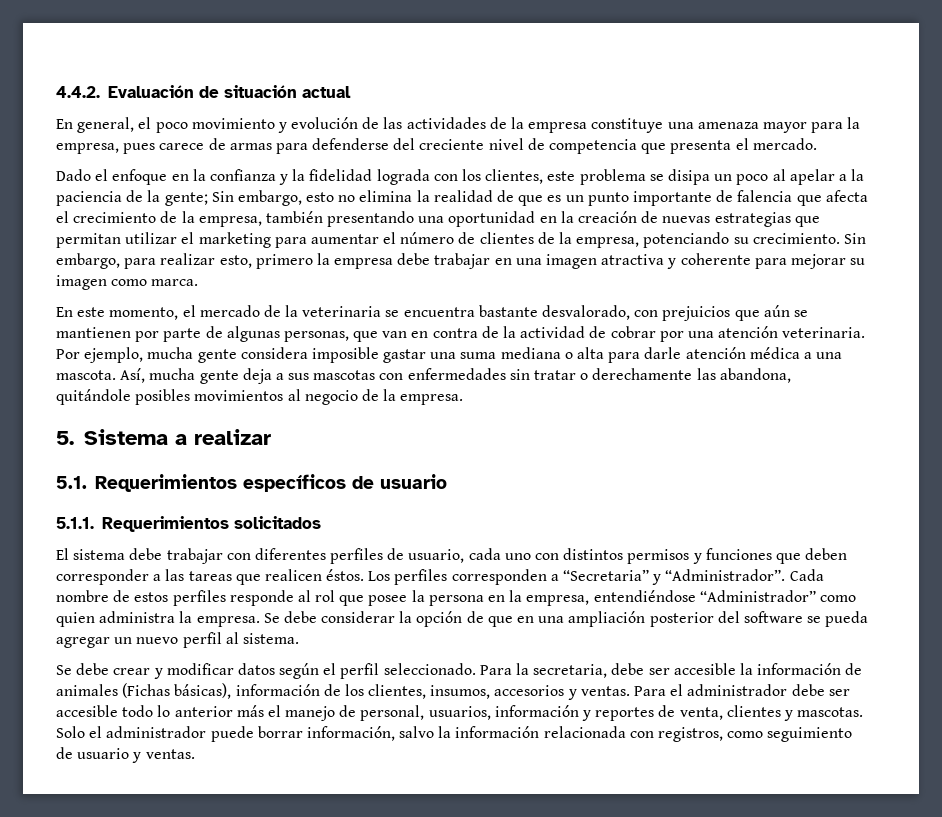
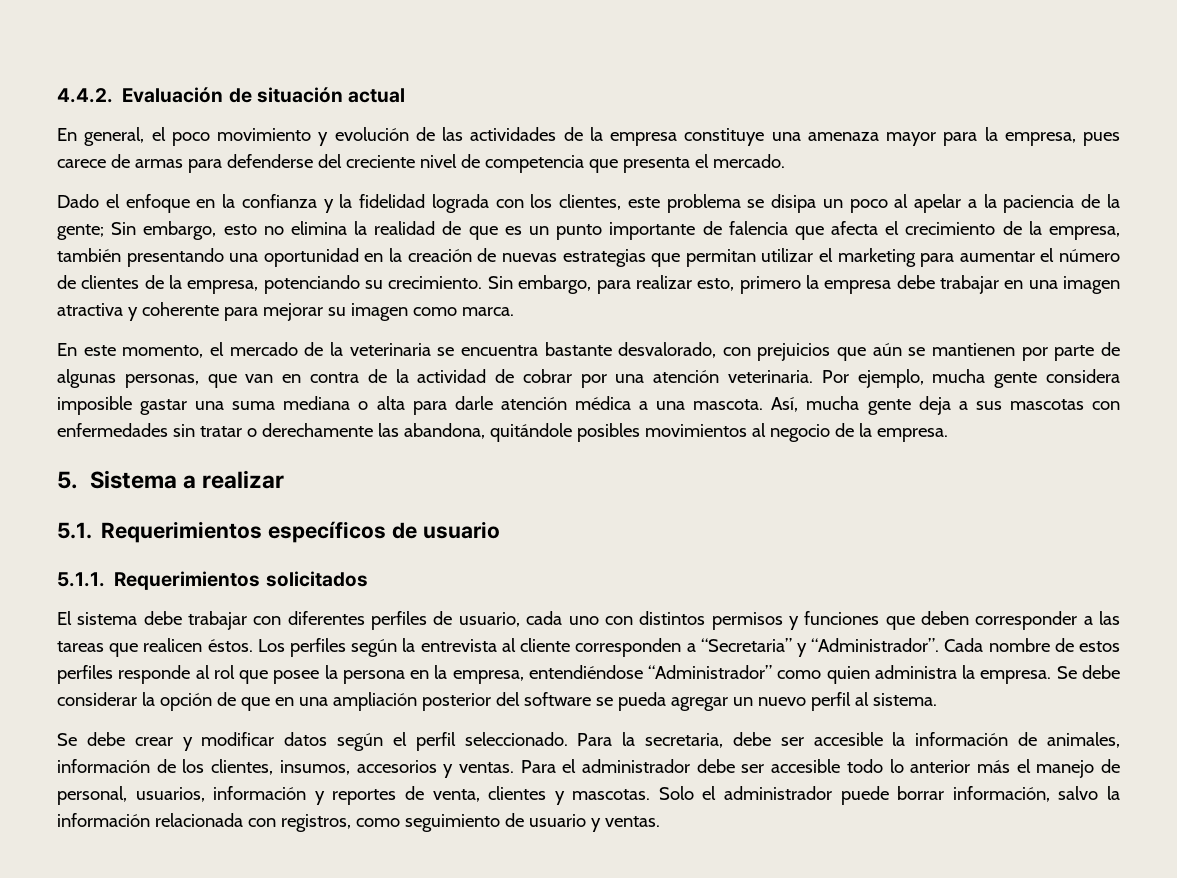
(448, 577) none -> [351,638,571,657] según la entrevista al cliente
[56,683,232,699] animales (Fichas básicas), -> [1047,732,1121,748] animales,

